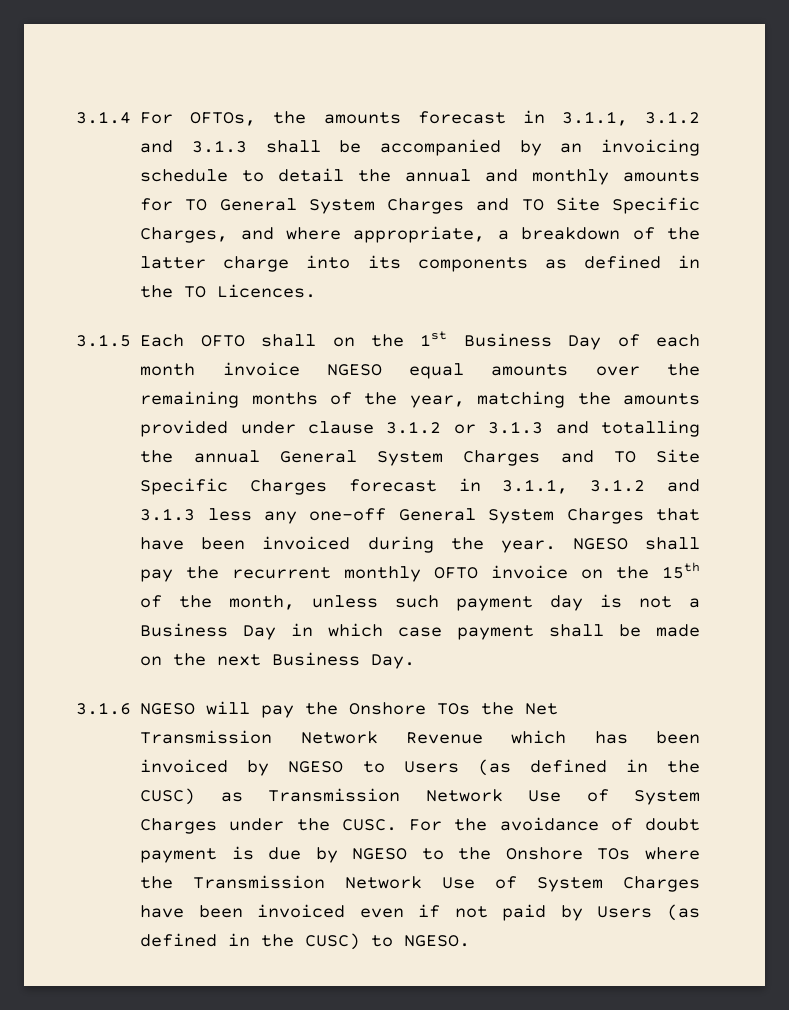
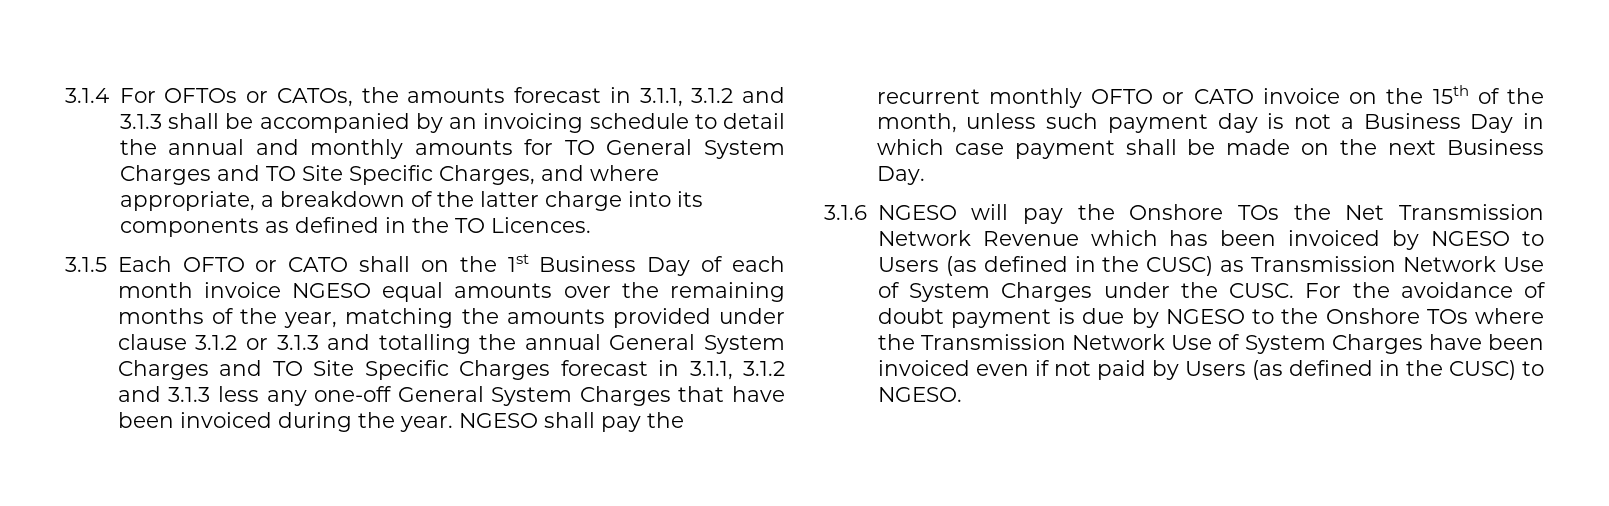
[190,112,257,126] OFTOs, -> [164,88,353,107] OFTOs or CATOs,
(245, 341) none -> [255,257,349,272] or CATO
(479, 573) none -> [1162,89,1254,104] or CATO

